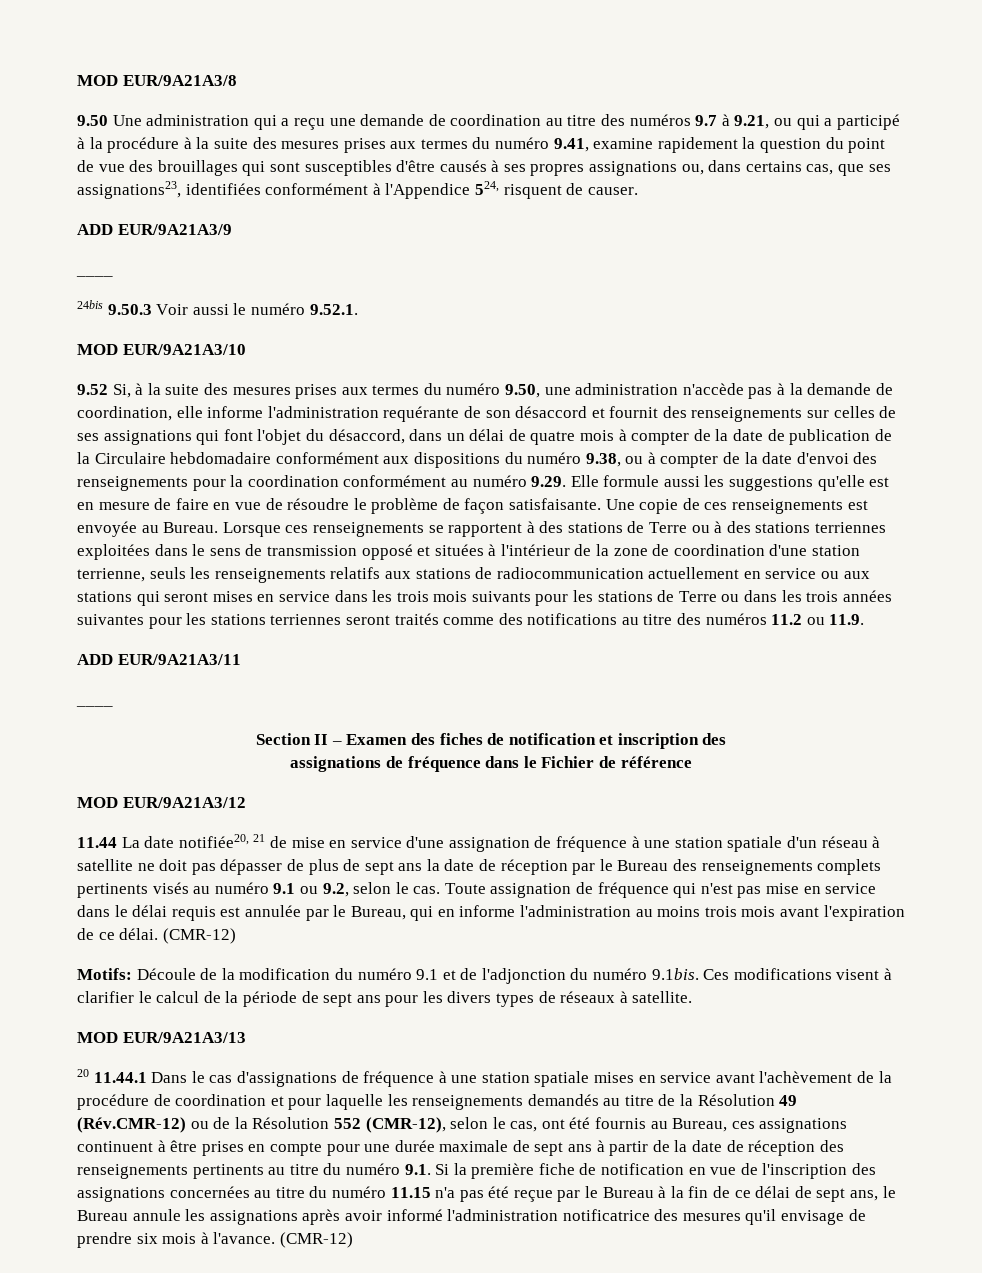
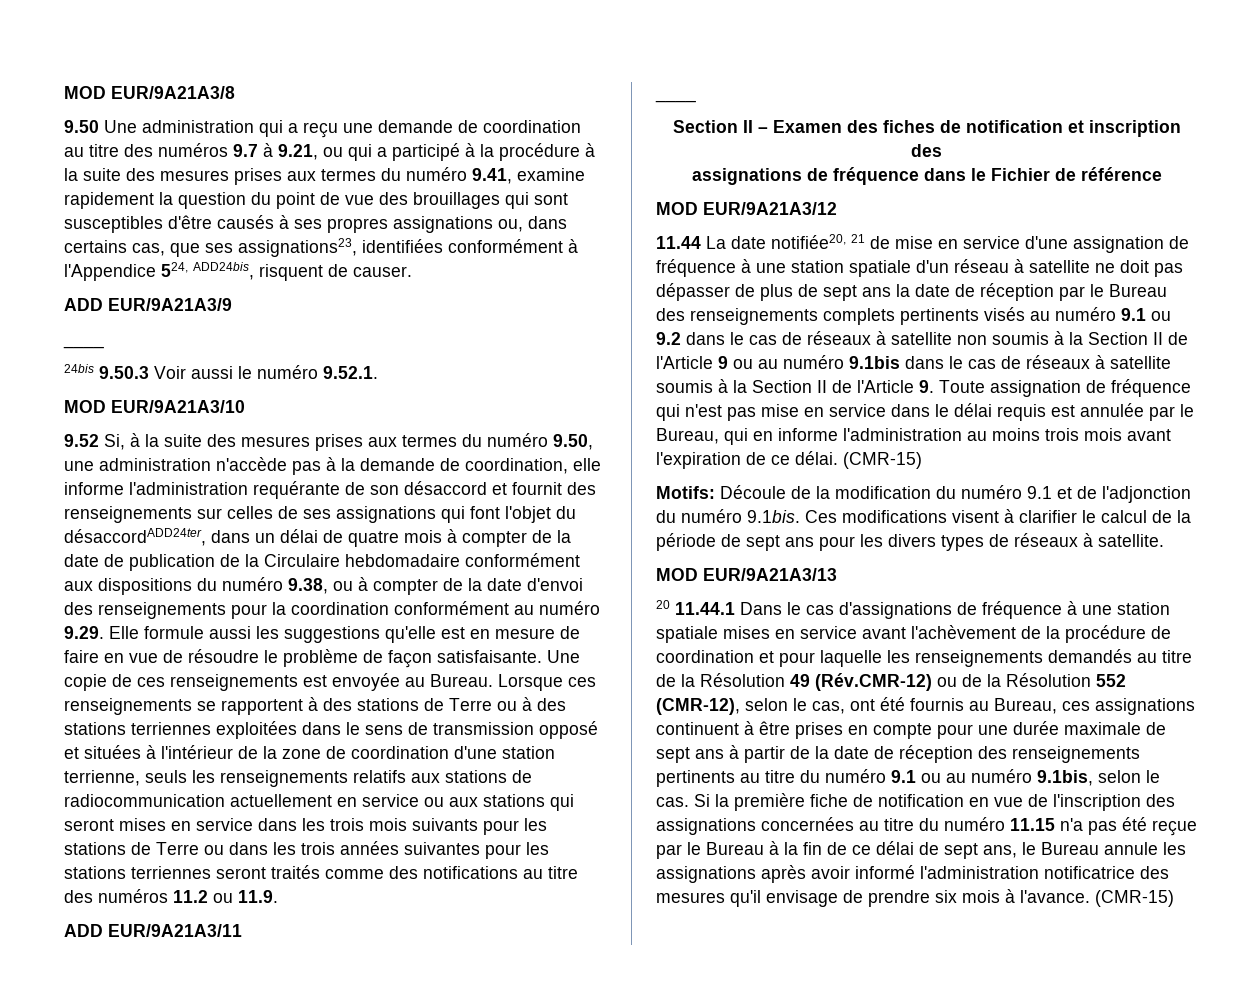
(499, 188) none -> [193,262,254,280] ADD24bis,
[328,429,405,444] désaccord, -> [64,528,206,546] désaccordADD24ter,
[322,882,441,897] 9.2, selon le cas. -> [656,331,1188,345] [656,355,1171,369] [656,379,934,393] 9.2 dans le cas de réseaux à satellite non soumis à la Section II de l'Article 9 ou au numéro 9.1bis dans le cas de réseaux à satellite soumis à la Section II de l'Article 9.
[162,928,236,944] (CMR-12) -> [843,452,922,469] (CMR-15)
[404,1164,431,1175] 9.1. -> [891,769,1160,786] [656,797,689,807] 9.1 ou au numéro 9.1bis, selon le cas.
[279,1232,353,1248] (CMR-12) -> [1095,890,1174,907] (CMR-15)

